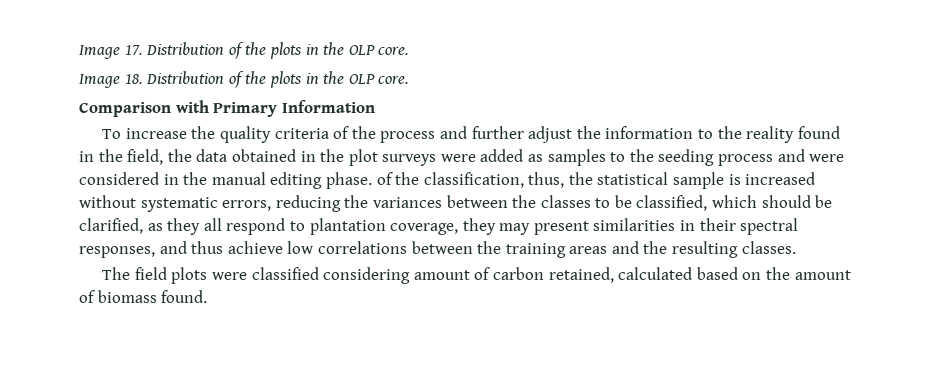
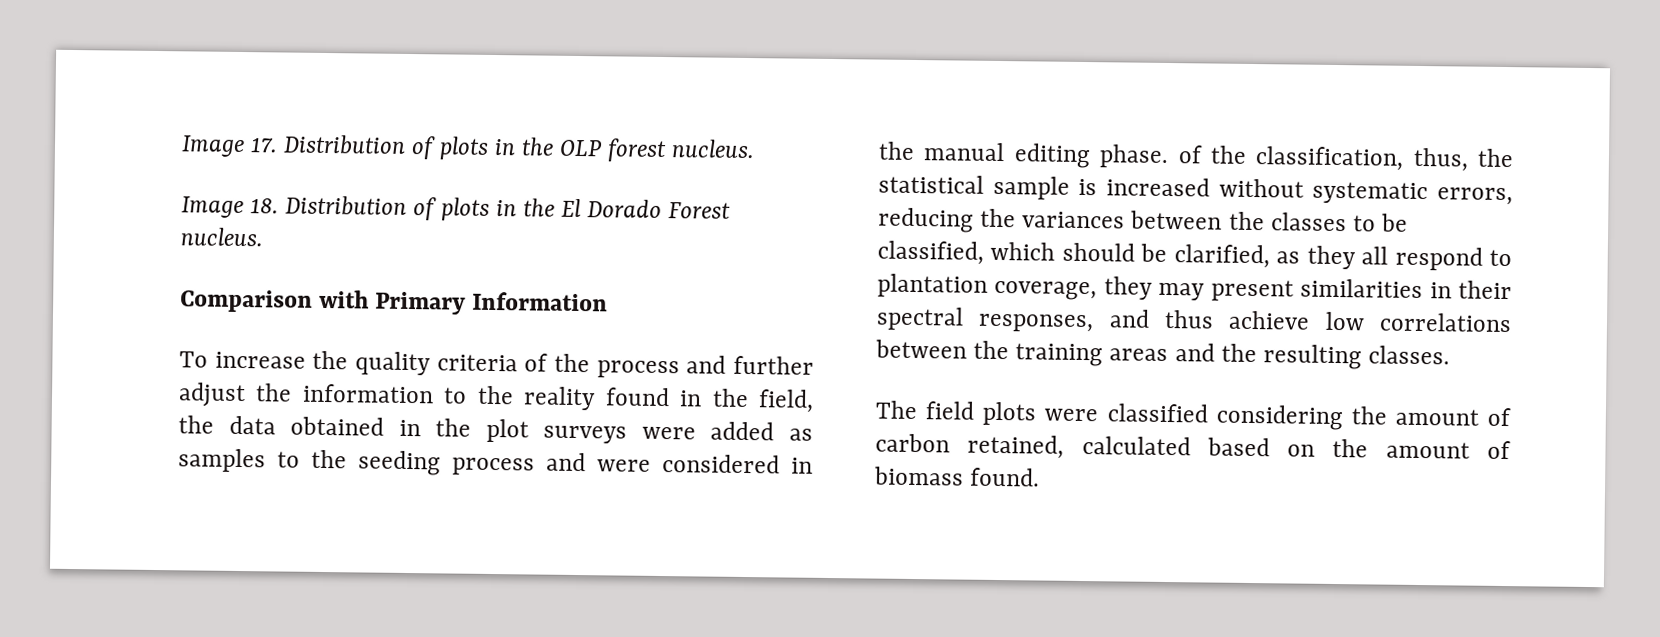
[245,42,410,59] the plots in the OLP core. -> [438,136,756,163] plots in the OLP forest nucleus.
[245,71,410,88] the plots in the OLP core. -> [440,197,732,221] [180,227,264,247] plots in the El Dorado Forest nucleus.
(411, 275) none -> [1350,406,1387,425] the

